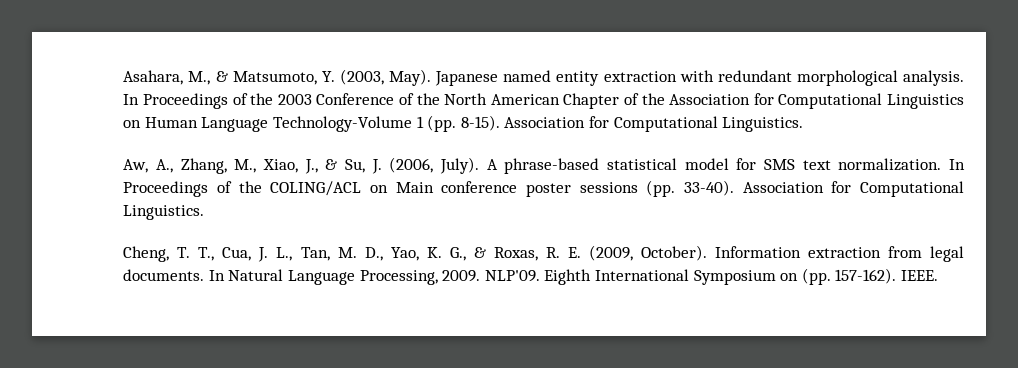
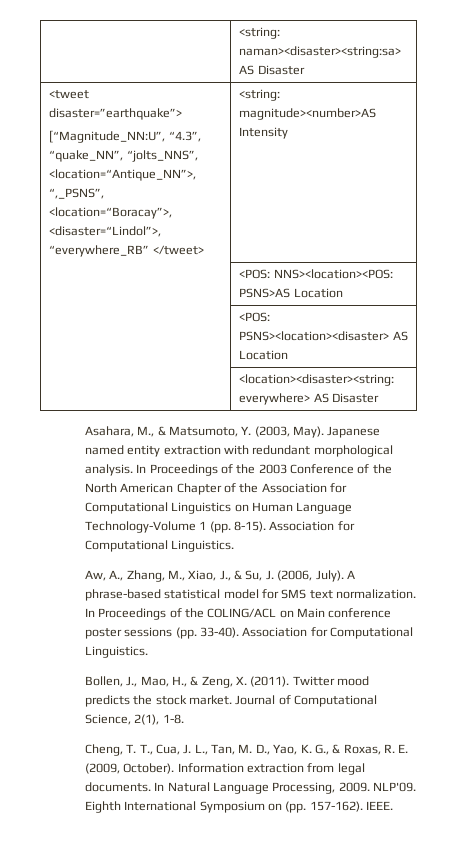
(123, 77) none -> [239,27,281,39] [239,46,402,58] [239,65,305,75] [49,90,90,99] [49,108,183,120] [49,130,201,143] [49,150,198,162] [49,169,197,181] [49,188,105,199] [49,207,173,219] [49,226,162,237] [49,245,204,257] [239,89,281,101] [239,108,377,120] [239,127,289,139] [239,269,393,279] [239,288,343,298] [239,312,271,322] [239,331,408,341] [239,350,289,360] [239,374,395,386] [239,393,379,405] | <string: naman><disaster><string:sa> AS Disaster // <tweet disaster=”earthquake”> // [“Magnitude_NN:U”, “4.3”, “quake_NN”, “jolts_NNS”, <location=“Antique_NN”>, “,_PSNS”, <location=“Boracay”>, <disaster=“Lindol”>, “everywhere_RB” </tweet> | <string: magnitude><number>AS Intensity // | <POS: NNS><location><POS: PSNS>AS Location // | <POS: PSNS><location><disaster> AS Location // | <location><disaster><string: everywhere> AS Disaster //
(205, 212) none -> [84,676,370,688] [84,695,378,707] [84,714,184,725] // Bollen, J., Mao, H., & Zeng, X. (2011). Twitter mood predicts the stock market. Journal of Computational Science, 2(1), 1-8.

